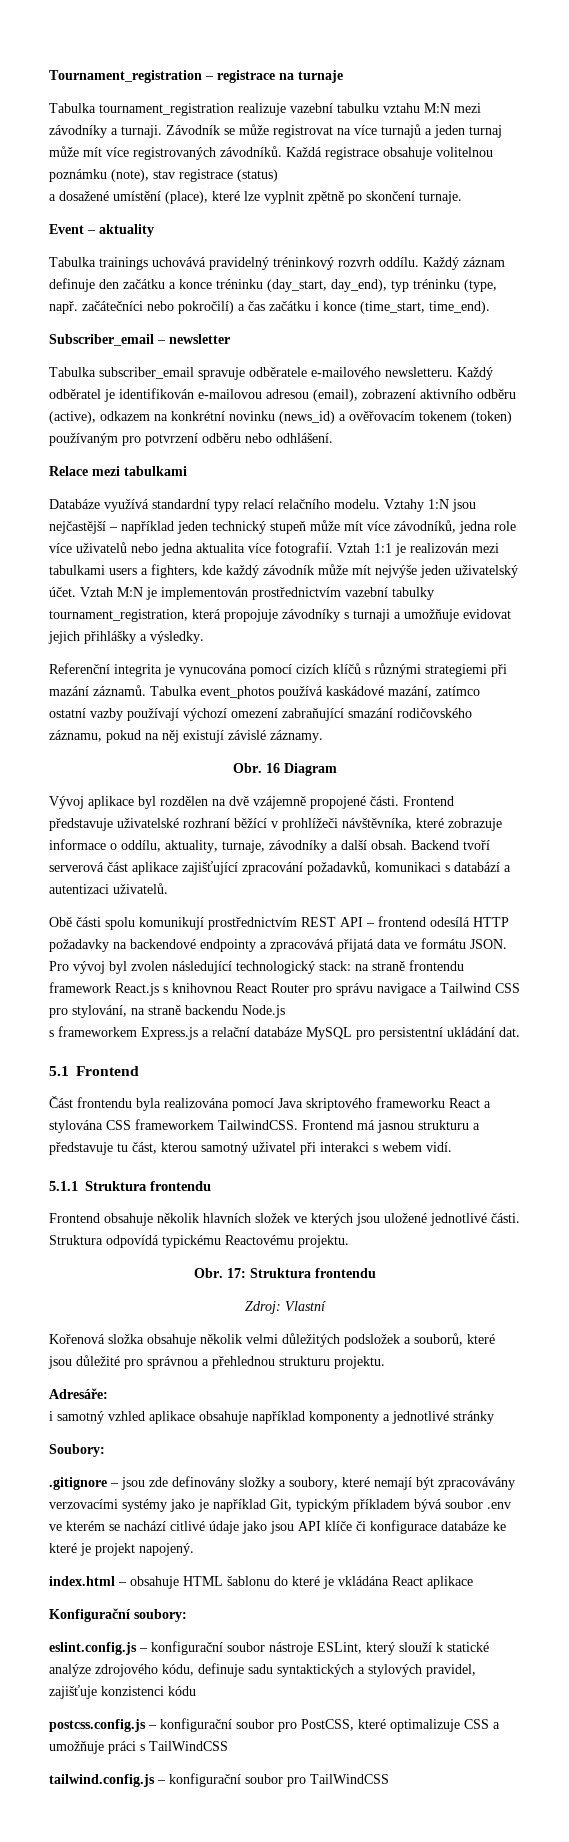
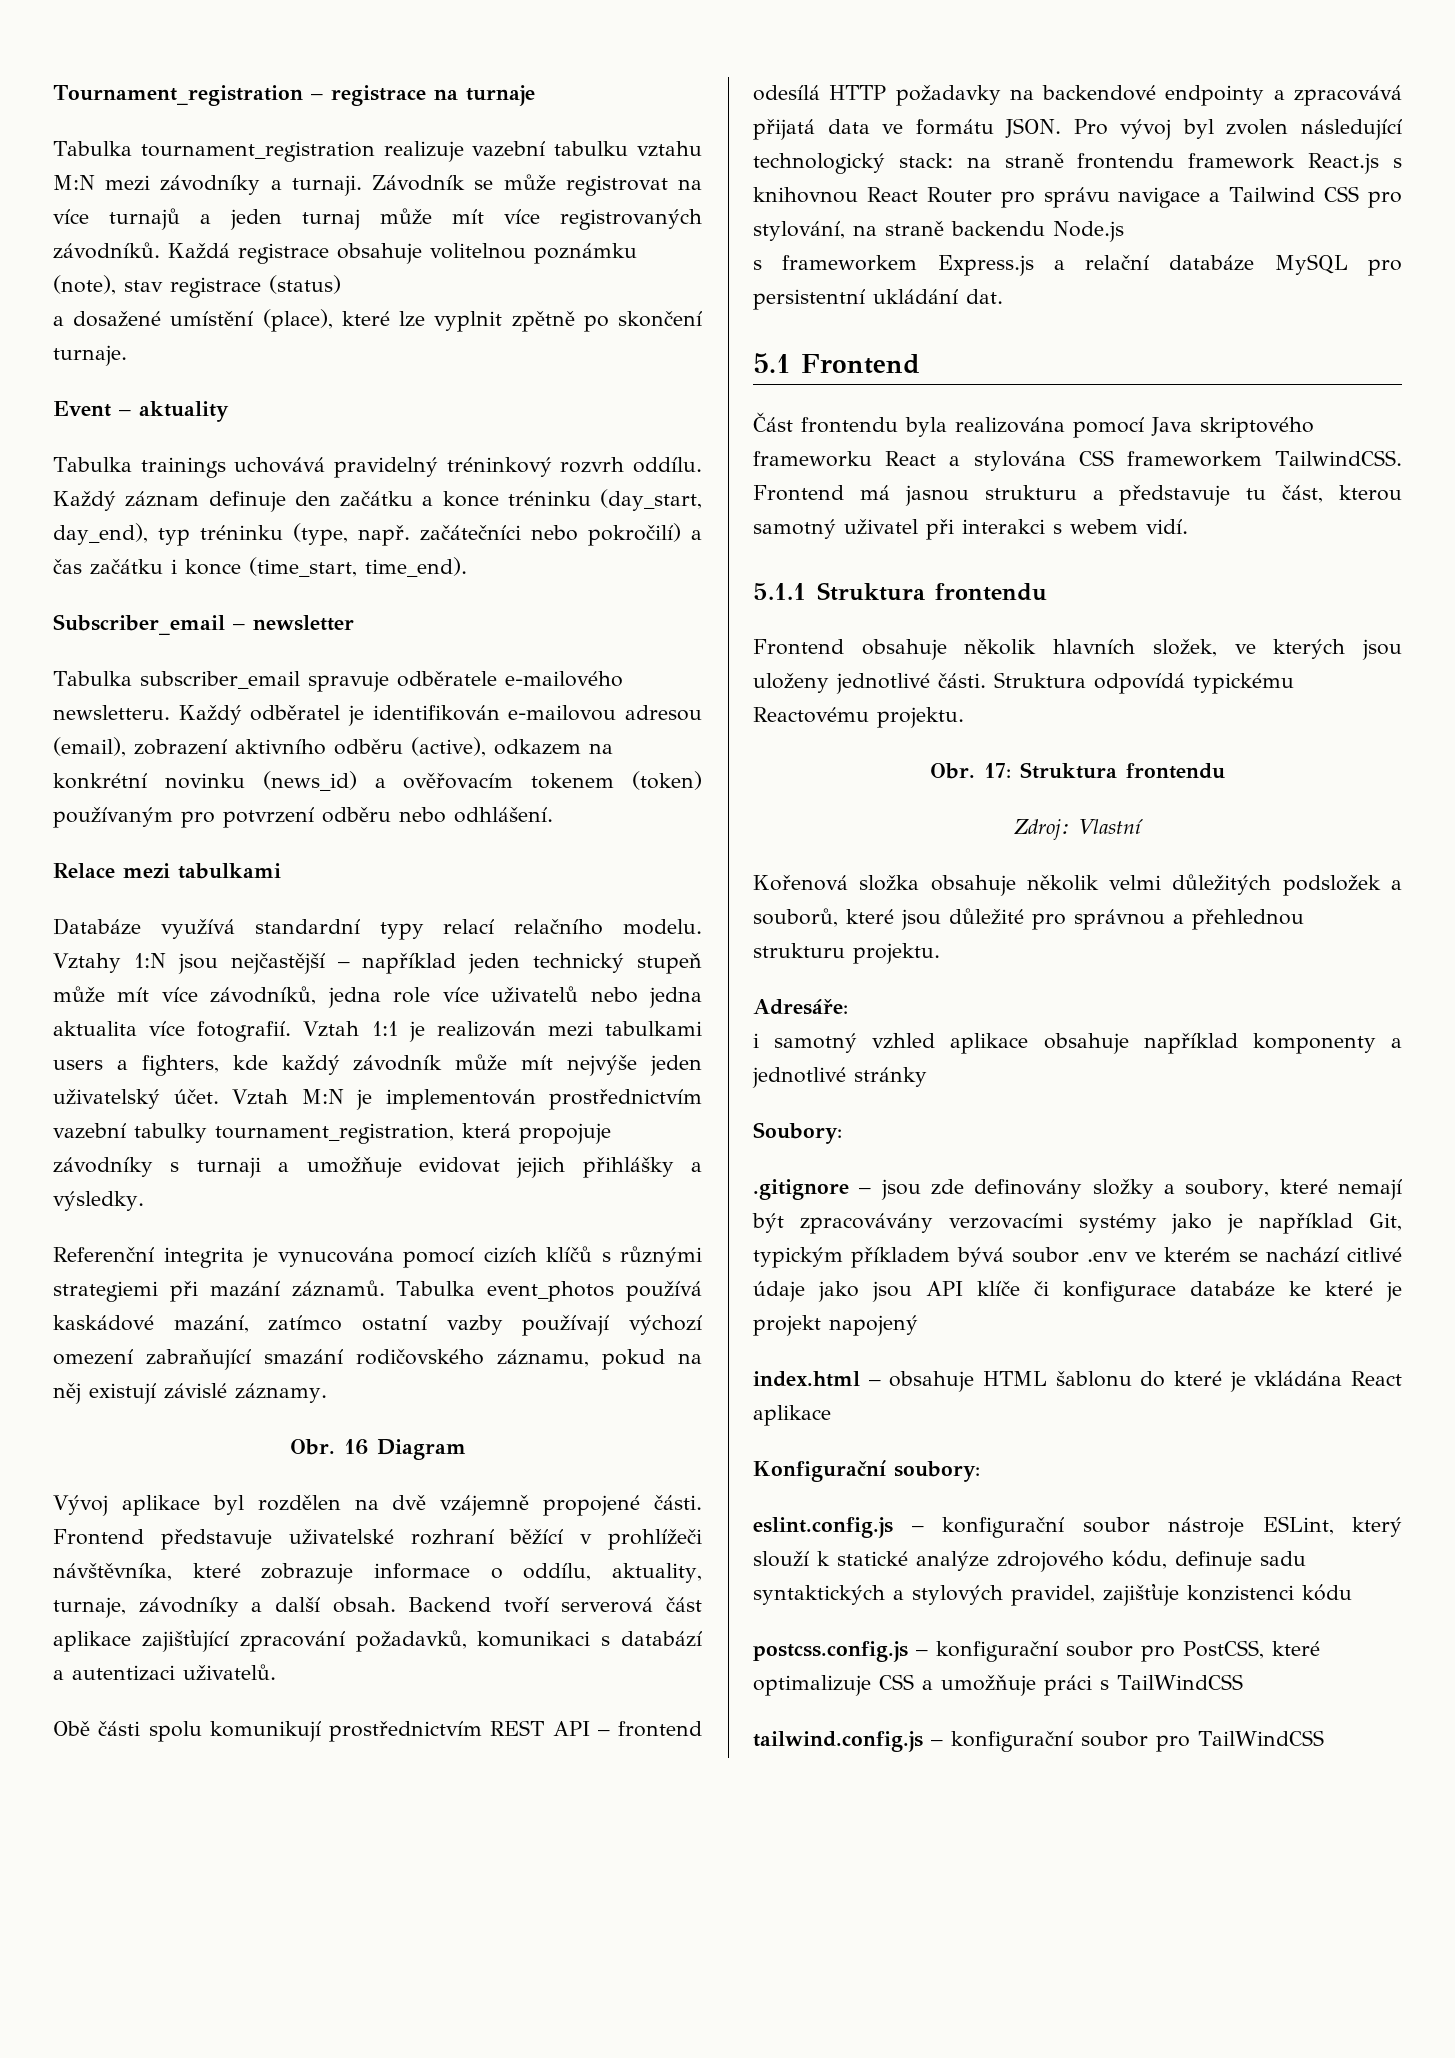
[255,1213,290,1223] složek -> [1152,639,1217,657] složek,
[384,1213,427,1223] uložené -> [753,673,829,693] uloženy
[139,1543,194,1556] napojený. -> [829,1315,918,1336] napojený

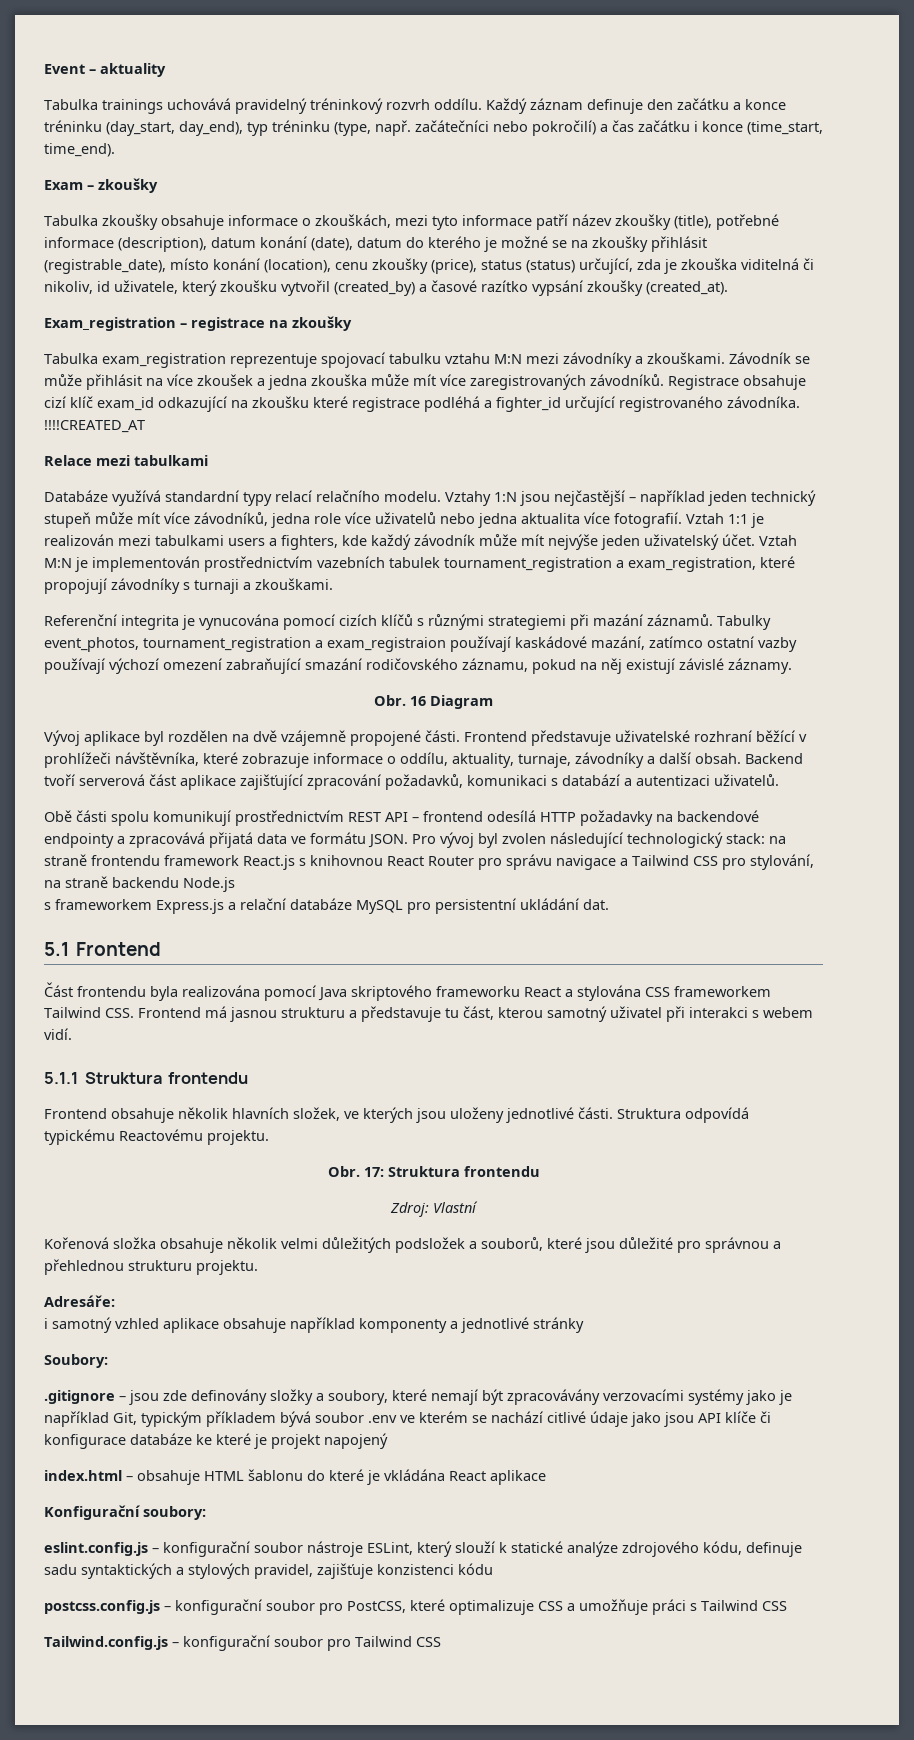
[53,85,535,106] [53,141,702,162] [53,174,702,196] [53,208,702,230] [53,242,637,264] [53,275,341,298] [53,309,702,332] [53,345,127,366] Tournament_registration – registrace na turnaje // Tabulka tournament_registration realizuje vazební tabulku vztahu M:N mezi závodníky a turnaji. Závodník se může registrovat na více turnajů a jeden turnaj může mít více registrovaných závodníků. Každá registrace obsahuje volitelnou poznámku (note), stav registrace (status) // a dosažené umístění (place), které lze vyplnit zpětně po skončení turnaje. // -> (44, 69) none
[53,614,354,635] [53,671,623,692] [53,705,703,726] [53,737,613,757] [53,771,702,791] [53,807,553,828] Subscriber_email – newsletter // Tabulka subscriber_email spravuje odběratele e-mailového newsletteru. Každý odběratel je identifikován e-mailovou adresou (email), zobrazení aktivního odběru (active), odkazem na konkrétní novinku (news_id) a ověřovacím tokenem (token) používaným pro potvrzení odběru nebo odhlášení. -> [44,178,158,193] [44,214,779,230] [44,236,707,252] [44,258,814,274] [44,280,728,296] [44,316,352,331] [44,352,810,368] [44,374,806,390] [44,396,800,412] [44,420,145,433] Exam – zkoušky // Tabulka zkoušky obsahuje informace o zkouškách, mezi tyto informace patří název zkoušky (title), potřebné informace (description), datum konání (date), datum do kterého je možné se na zkoušky přihlásit (registrable_date), místo konání (location), cenu zkoušky (price), status (status) určující, zda je zkouška viditelná či nikoliv, id uživatele, který zkoušku vytvořil (created_by) a časové razítko vypsání zkoušky (created_at). // Exam_registration – registrace na zkoušky // Tabulka exam_registration reprezentuje spojovací tabulku vztahu M:N mezi závodníky a zkouškami. Závodník se může přihlásit na více zkoušek a jedna zkouška může mít více zaregistrovaných závodníků. Registrace obsahuje cizí klíč exam_id odkazující na zkoušku které registrace podléhá a fighter_id určující registrovaného závodníka. !!!!CREATED_AT
[53,1123,611,1144] [53,1157,702,1178] [53,1191,144,1211] vazební tabulky tournament_registration, která propojuje závodníky s turnaji a umožňuje evidovat jejich přihlášky a výsledky. -> [317,556,795,572] [44,578,333,594] vazebních tabulek tournament_registration a exam_registration, které propojují závodníky s turnaji a zkouškami.
[396,1281,702,1302] Tabulka event_photos používá -> [717,615,771,630] [44,636,511,652] Tabulky event_photos, tournament_registration a exam_registraion používají
[1275,450,1403,466] TailwindCSS. -> [44,1007,134,1018] Tailwind CSS.
[1117,1674,1243,1690] [753,1730,1324,1752] TailWindCSS // tailwind.config.js – konfigurační soubor pro TailWindCSS -> [701,1600,787,1611] [44,1635,441,1651] Tailwind CSS // Tailwind.config.js – konfigurační soubor pro Tailwind CSS

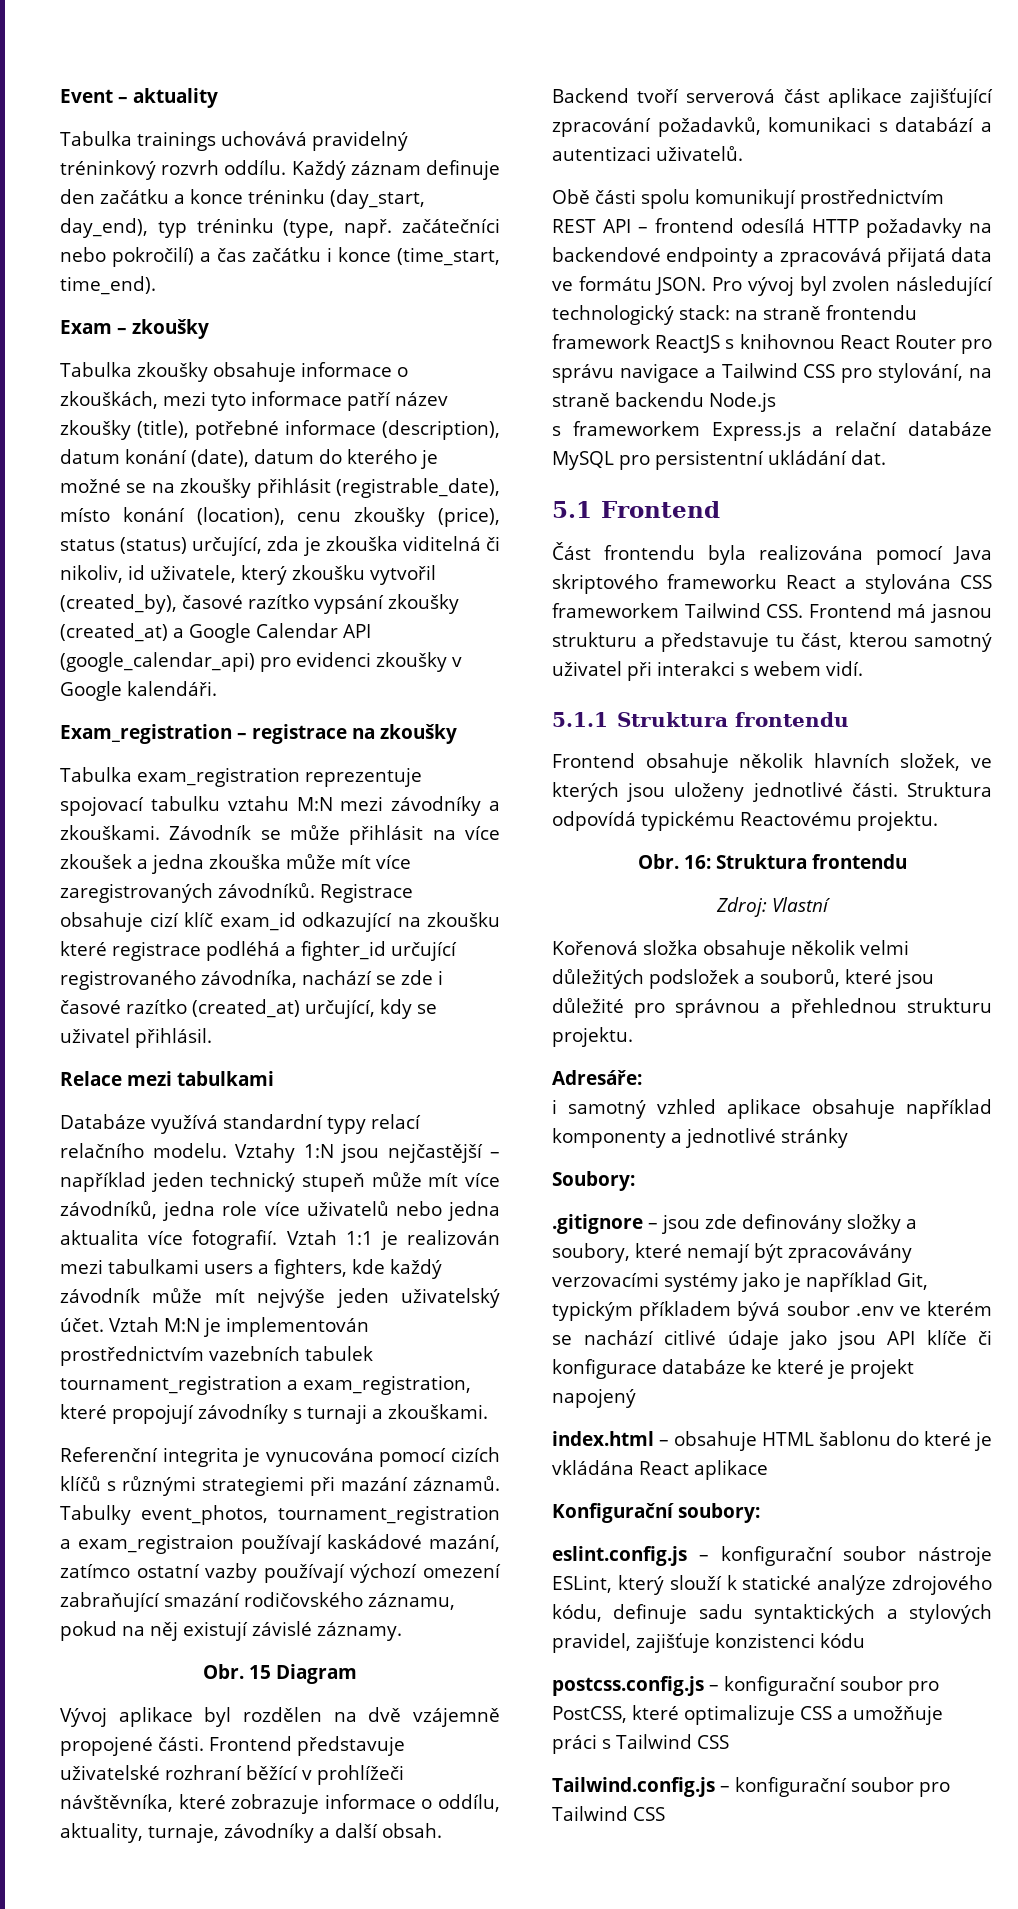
[334,281,427,296] (created_by) a -> [60,594,177,614] (created_by),
[646,281,728,295] (created_at). -> [60,623,371,643] [60,652,462,672] [60,681,217,701] (created_at) a Google Calendar API (google_calendar_api) pro evidenci zkoušky v Google kalendáři.
[727,396,800,408] [44,420,145,433] závodníka. !!!!CREATED_AT -> [201,970,443,988] [60,999,437,1019] [60,1028,212,1048] závodníka, nachází se zde i časové razítko (created_at) určující, kdy se uživatel přihlásil.
[410,696,426,706] 16 -> [249,1665,271,1679] 15
[243,855,295,870] React.js -> [655,335,721,353] ReactJS
[363,1167,384,1177] 17: -> [683,855,711,869] 16:

